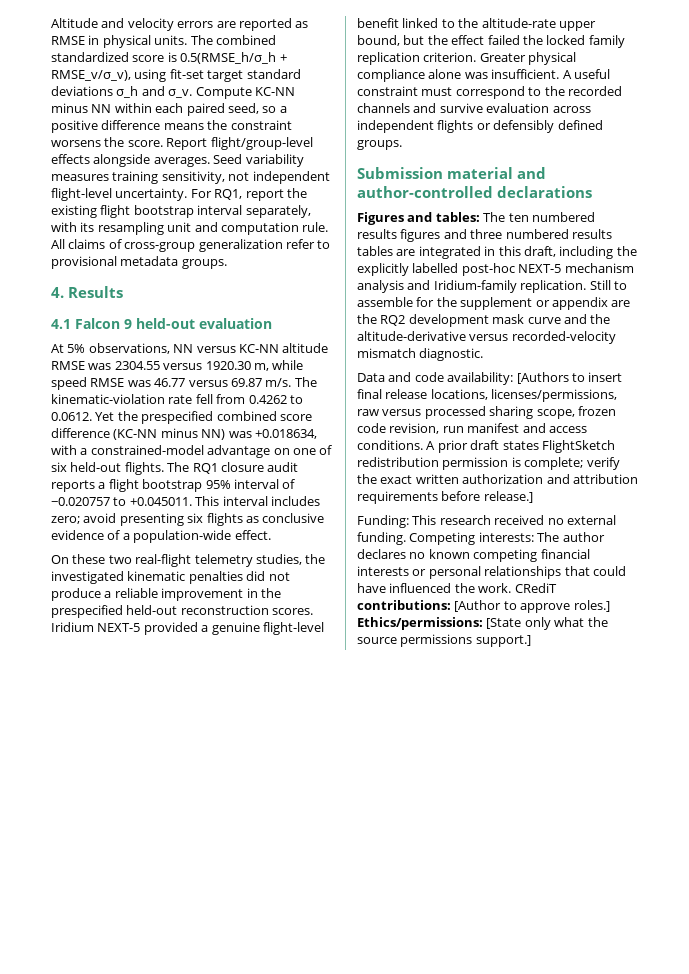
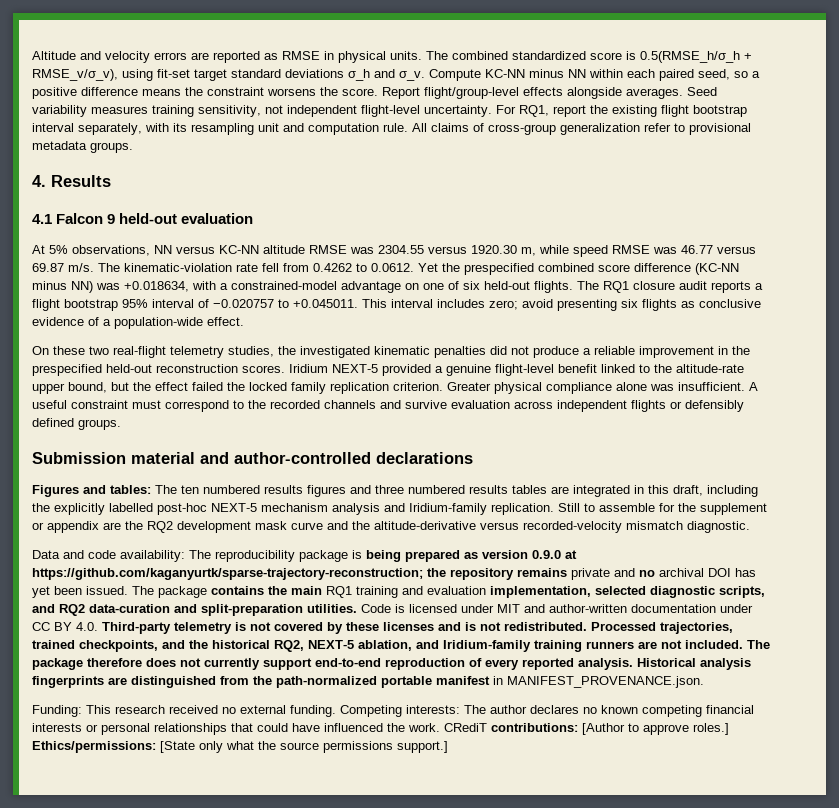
[516,372,623,384] [357,389,618,402] [357,406,616,419] [357,423,587,434] [357,440,615,453] [357,457,620,470] [357,474,638,484] [357,491,533,504] [Authors to insert final release locations, licenses/permissions, raw versus processed sharing scope, frozen code revision, run manifest and access conditions. A prior draft states FlightSketch redistribution permission is complete; verify the exact written authorization and attribution requirements before release.] -> [189,550,577,562] [32,568,756,580] [32,586,765,598] [32,604,753,616] [32,622,733,634] [32,640,770,652] [32,658,751,670] [32,676,704,688] The reproducibility package is being prepared as version 0.9.0 at https://github.com/kaganyurtk/sparse-trajectory-reconstruction; the repository remains private and no archival DOI has yet been issued. The package contains the main RQ1 training and evaluation implementation, selected diagnostic scripts, and RQ2 data-curation and split-preparation utilities. Code is licensed under MIT and author-written documentation under CC BY 4.0. Third-party telemetry is not covered by these licenses and is not redistributed. Processed trajectories, trained checkpoints, and the historical RQ2, NEXT-5 ablation, and Iridium-family training runners are not included. The package therefore does not currently support end-to-end reproduction of every reported analysis. Historical analysis fingerprints are distinguished from the path-normalized portable manifest in MANIFEST_PROVENANCE.json.

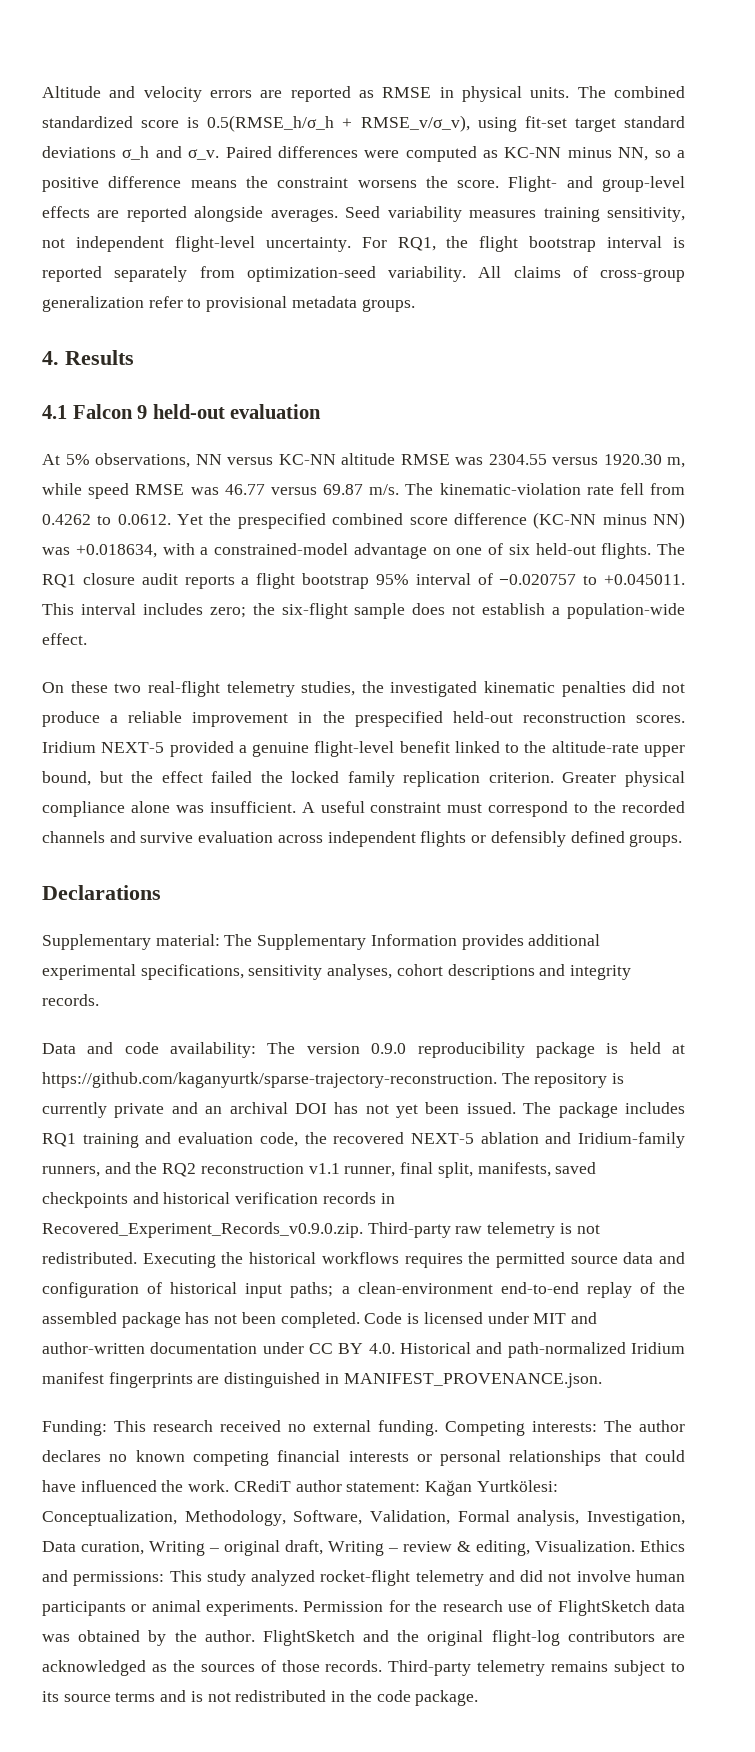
[429,69,730,81] Compute KC-NN minus NN within each paired seed, -> [225,146,649,162] Paired differences were computed as KC-NN minus NN,
[382,87,563,99] Report flight/group-level effects -> [508,176,685,192] [42,206,187,222] Flight- and group-level effects are reported
[553,105,747,117] [32,123,408,135] report the existing flight bootstrap interval separately, with its resampling unit and computation rule. -> [446,236,685,252] [42,266,466,282] the flight bootstrap interval is reported separately from optimization-seed variability.
[522,299,761,311] [32,317,99,326] avoid presenting six flights as conclusive evidence of -> [252,603,546,619] the six-flight sample does not establish
[32,452,473,464] [32,485,758,497] [32,503,767,515] [32,521,750,533] Submission material and author-controlled declarations // Figures and tables: The ten numbered results figures and three numbered results tables are integrated in this draft, including the explicitly labelled post-hoc NEXT-5 mechanism analysis and Iridium-family replication. Still to assemble for the supplement or appendix are the RQ2 development mask curve and the altitude-derivative versus recorded-velocity mismatch diagnostic. -> [42,885,161,900] [42,934,601,950] [42,964,632,980] [42,994,99,1006] Declarations // Supplementary material: The Supplementary Information provides additional experimental specifications, sensitivity analyses, cohort descriptions and integrity records.
(211, 554) none -> [306,1043,407,1054] version 0.9.0
[366,550,577,562] [32,568,567,580] being prepared as version 0.9.0 at https://github.com/kaganyurtk/sparse-trajectory-reconstruction; the repository remains -> [629,1042,686,1054] [42,1072,625,1088] [42,1102,107,1118] held at https://github.com/kaganyurtk/sparse-trajectory-reconstruction. The repository is currently
[639,570,655,577] no -> [205,1106,223,1114] an
(756, 572) none -> [365,1104,389,1114] not
[211,586,322,595] contains the main -> [625,1102,686,1114] includes
[490,586,765,598] [32,604,357,616] implementation, selected diagnostic scripts, and RQ2 data-curation and split-preparation utilities. -> [259,1132,685,1148] [42,1162,597,1178] [42,1192,395,1208] [42,1222,600,1238] [42,1252,685,1268] [42,1282,686,1298] [42,1312,360,1328] code, the recovered NEXT-5 ablation and Iridium-family runners, and the RQ2 reconstruction v1.1 runner, final split, manifests, saved checkpoints and historical verification records in Recovered_Experiment_Records_v0.9.0.zip. Third-party raw telemetry is not redistributed. Executing the historical workflows requires the permitted source data and configuration of historical input paths; a clean-environment end-to-end replay of the assembled package has not been completed.
[102,622,733,634] [32,640,770,652] [32,658,751,670] [32,676,490,688] Third-party telemetry is not covered by these licenses and is not redistributed. Processed trajectories, trained checkpoints, and the historical RQ2, NEXT-5 ablation, and Iridium-family training runners are not included. The package therefore does not currently support end-to-end reproduction of every reported analysis. Historical analysis fingerprints are distinguished from the path-normalized portable manifest -> [399,1342,685,1358] [42,1372,321,1388] Historical and path-normalized Iridium manifest fingerprints are distinguished
[491,723,729,735] [32,741,448,753] contributions: [Author to approve roles.] Ethics/permissions: [State only what the source permissions support.] -> [295,1480,558,1496] [42,1510,685,1526] [42,1540,685,1556] [42,1570,685,1586] [42,1600,686,1616] [42,1630,685,1646] [42,1660,685,1676] [42,1690,479,1706] author statement: Kağan Yurtkölesi: Conceptualization, Methodology, Software, Validation, Formal analysis, Investigation, Data curation, Writing – original draft, Writing – review & editing, Visualization. Ethics and permissions: This study analyzed rocket-flight telemetry and did not involve human participants or animal experiments. Permission for the research use of FlightSketch data was obtained by the author. FlightSketch and the original flight-log contributors are acknowledged as the sources of those records. Third-party telemetry remains subject to its source terms and is not redistributed in the code package.

